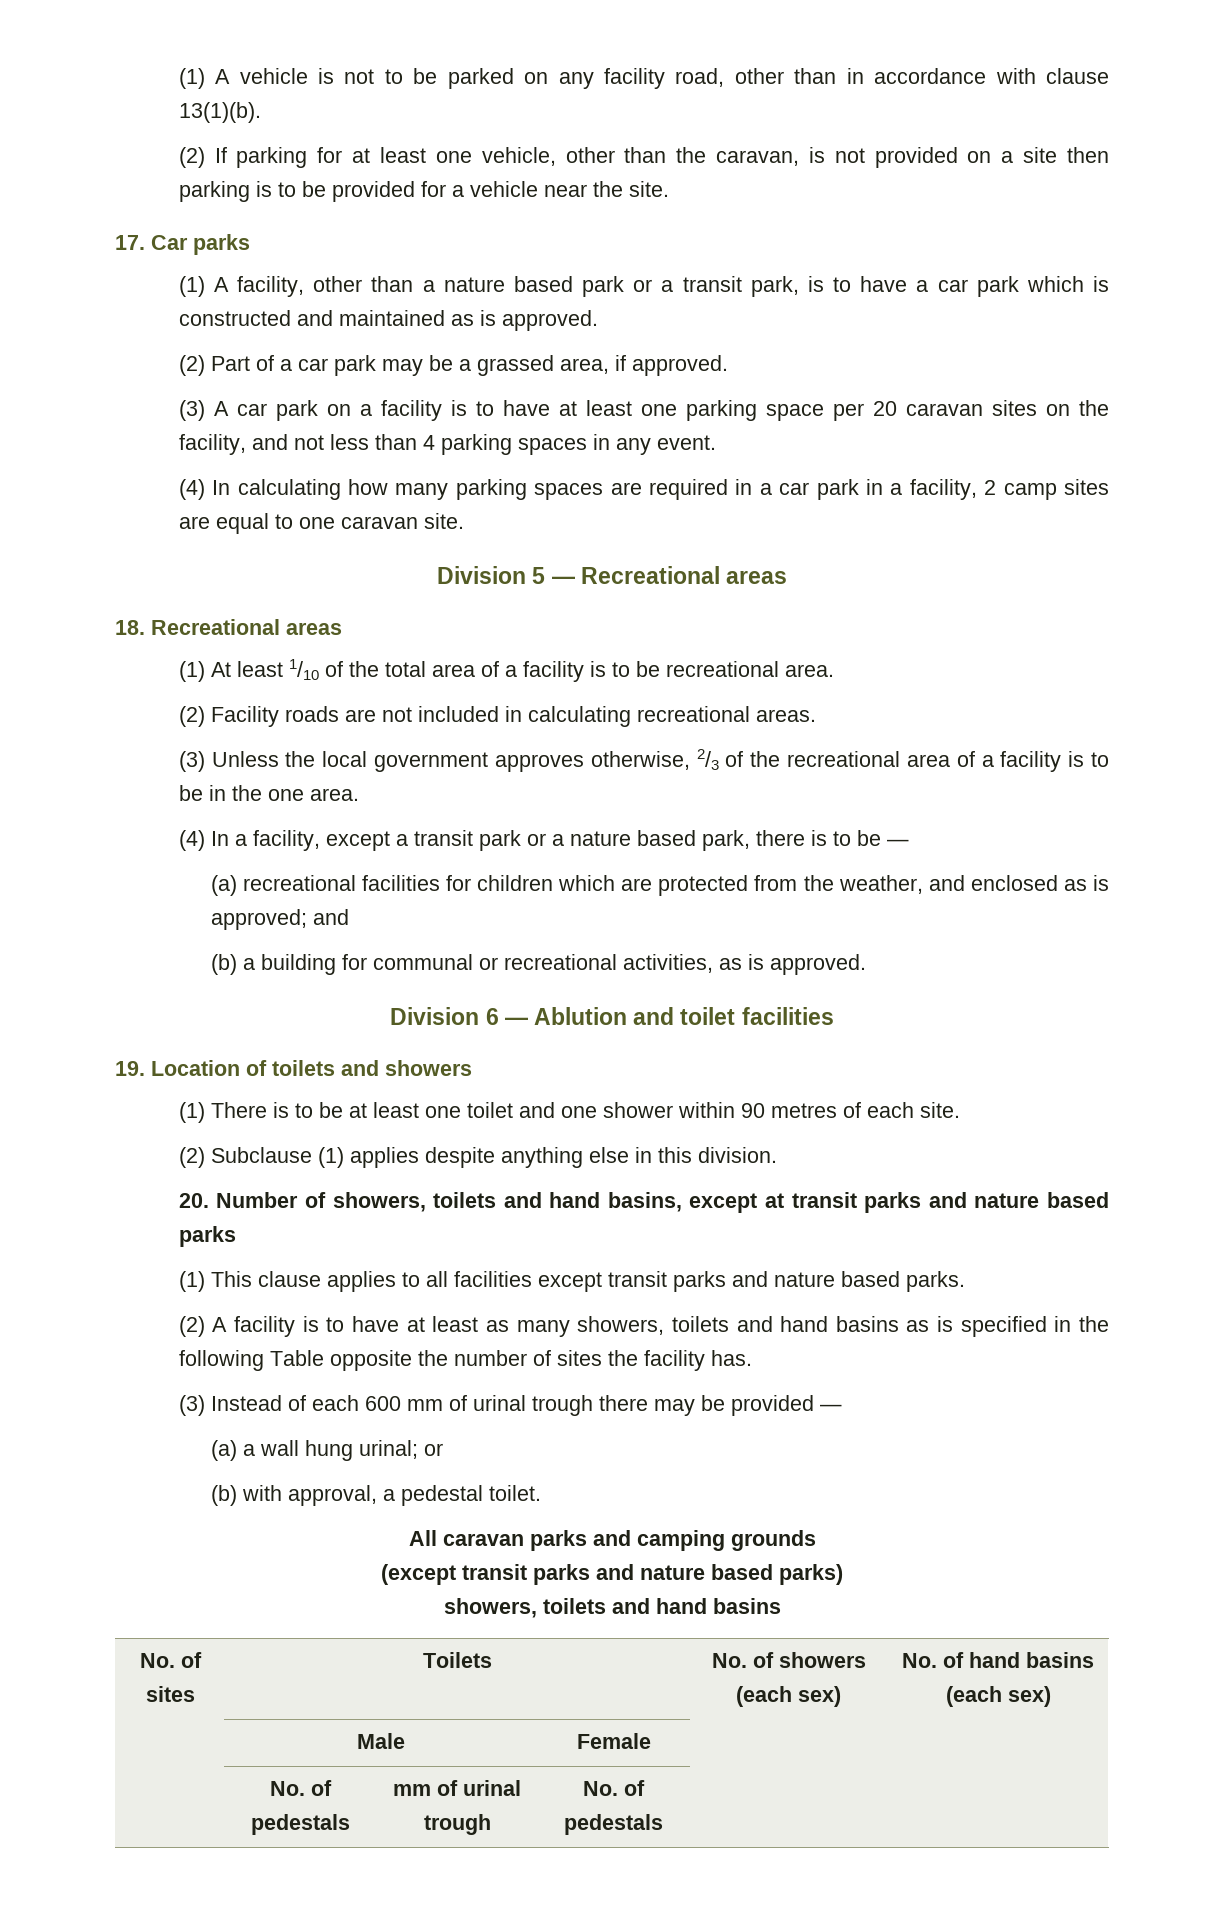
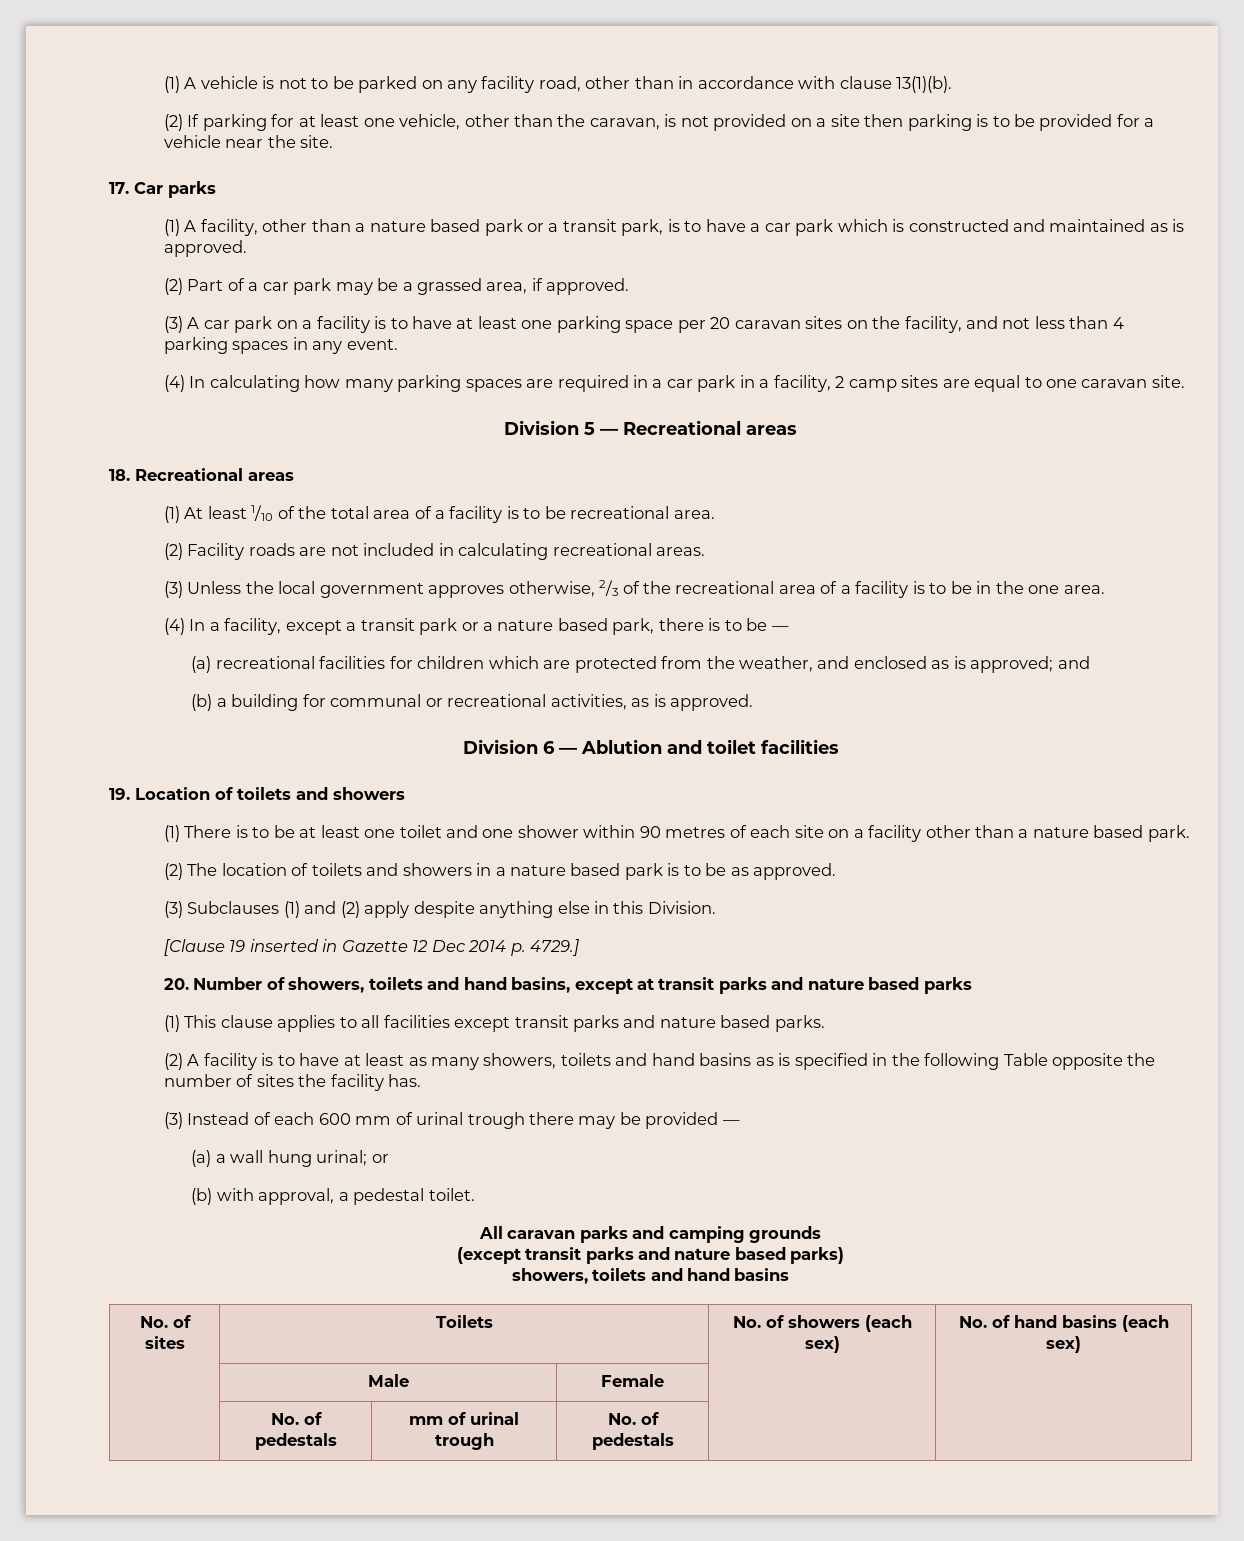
[919,1102,960,1118] [178,1147,419,1168] site. // (2) Subclause (1) applies -> [794,825,1190,842] [163,863,837,880] [163,901,410,918] site on a facility other than a nature based park. // (2) The location of toilets and showers in a nature based park is to be as approved. // (3) Subclauses (1) and (2) apply
[697,1147,777,1163] division. -> [647,901,716,914] [163,939,580,956] Division. // [Clause 19 inserted in Gazette 12 Dec 2014 p. 4729.]

